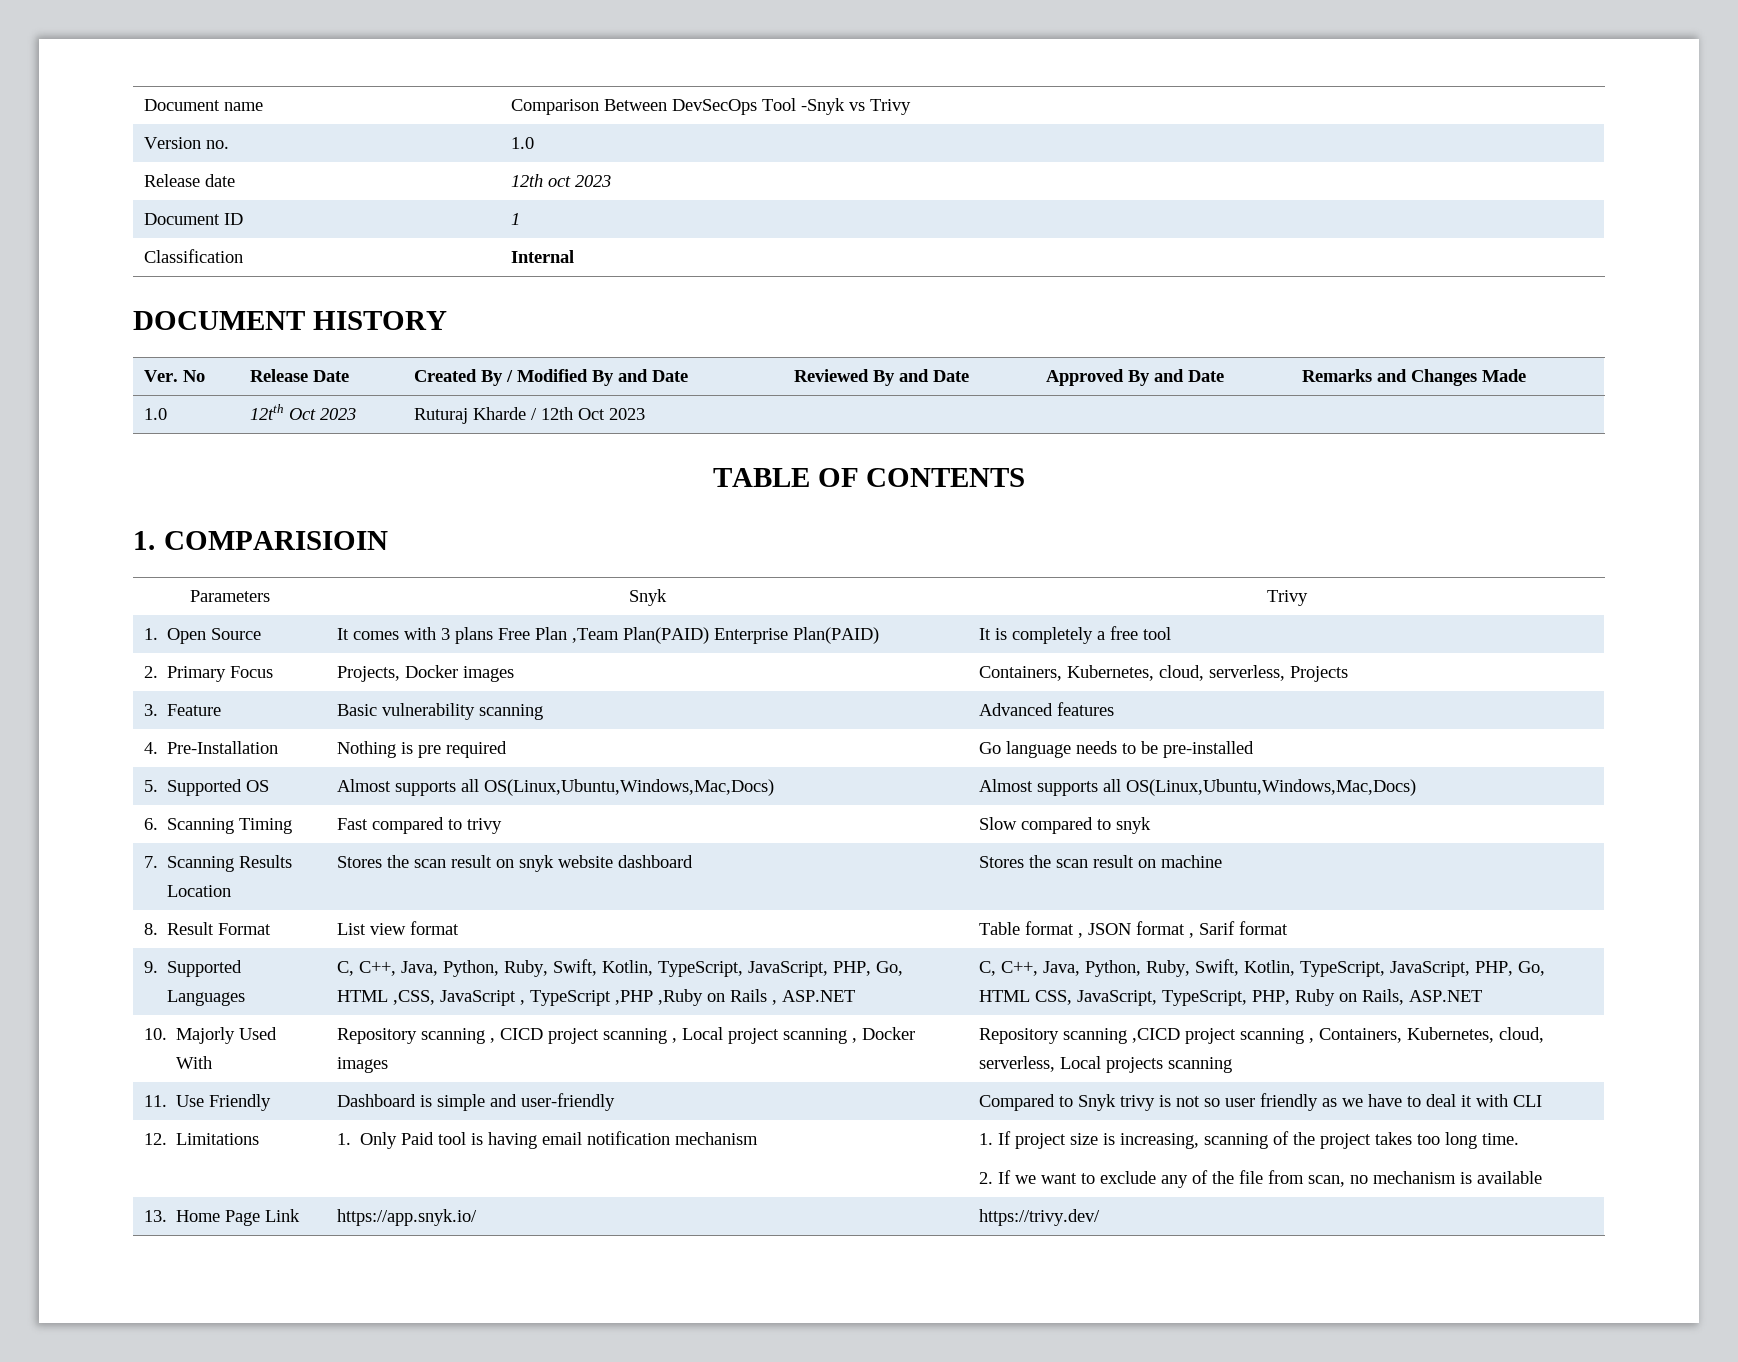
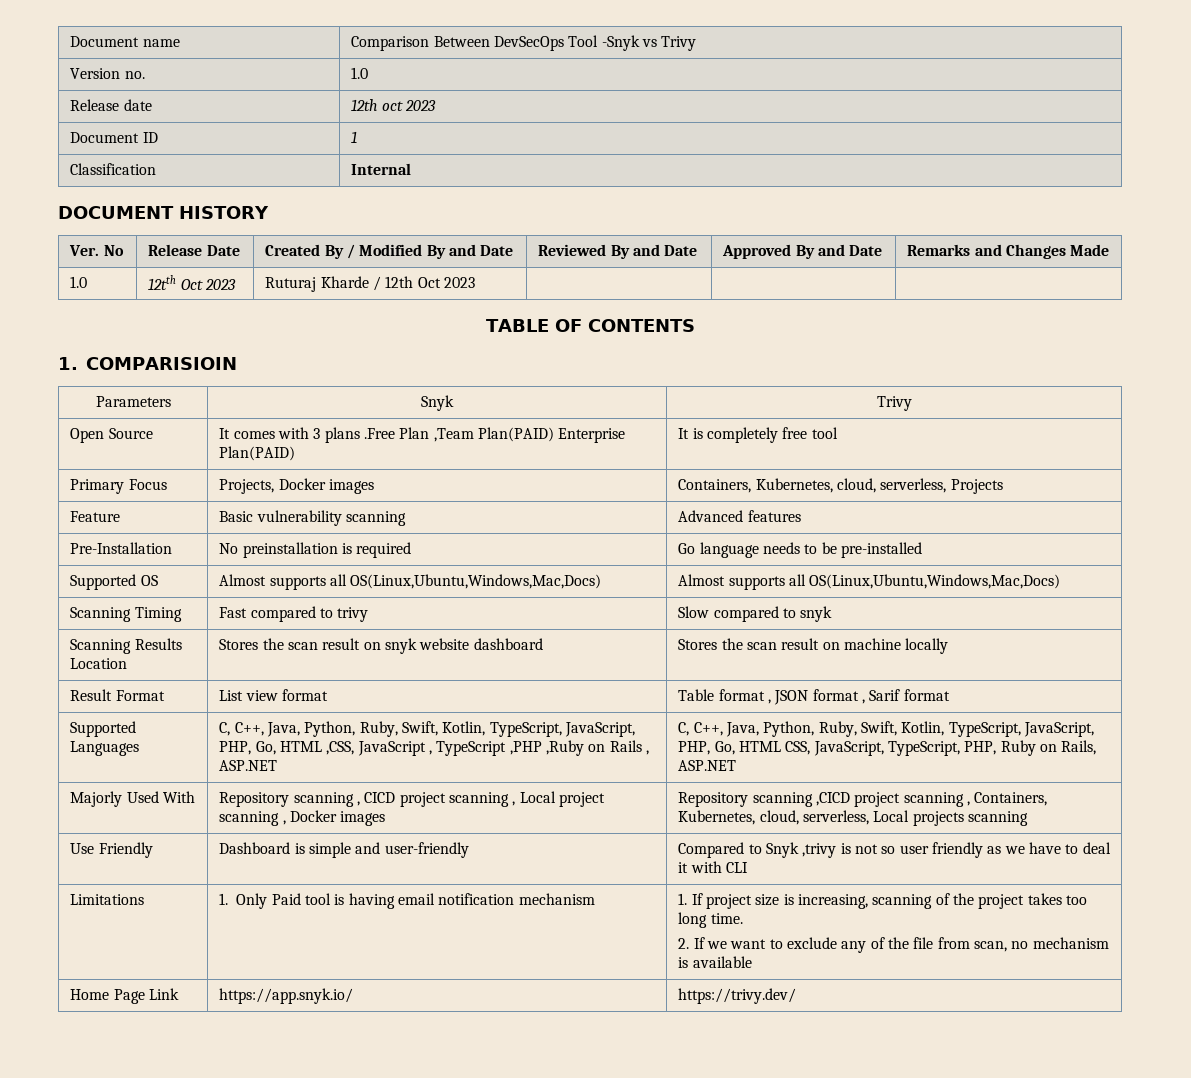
[143,628,158,640] 1. -> (912, 403) none
[497,628,530,640] Free -> [363,428,395,439] .Free
[1096,631,1105,640] a -> (778, 435) none
[143,666,158,678] 2. -> (838, 433) none
[143,704,158,716] 3. -> (1003, 486) none
[143,742,158,754] 4. -> (801, 516) none
[336,741,441,758] Nothing is pre -> [219,542,352,558] No preinstallation is
[143,780,158,792] 5. -> (922, 550) none
[143,818,158,830] 6. -> (1061, 581) none
[143,856,158,868] 7. -> (833, 614) none
[143,923,158,935] // 8. -> [905,638,949,654] locally //
[143,961,158,973] 9. -> (950, 695) none
[143,1028,167,1040] 10. -> (737, 765) none
[143,1095,167,1107] 11. -> (1028, 818) none
[1119,1095,1155,1111] trivy -> [802,843,837,858] ,trivy
[143,1133,167,1145] 12. -> (748, 867) none
[143,1210,167,1222] 13. -> (752, 962) none

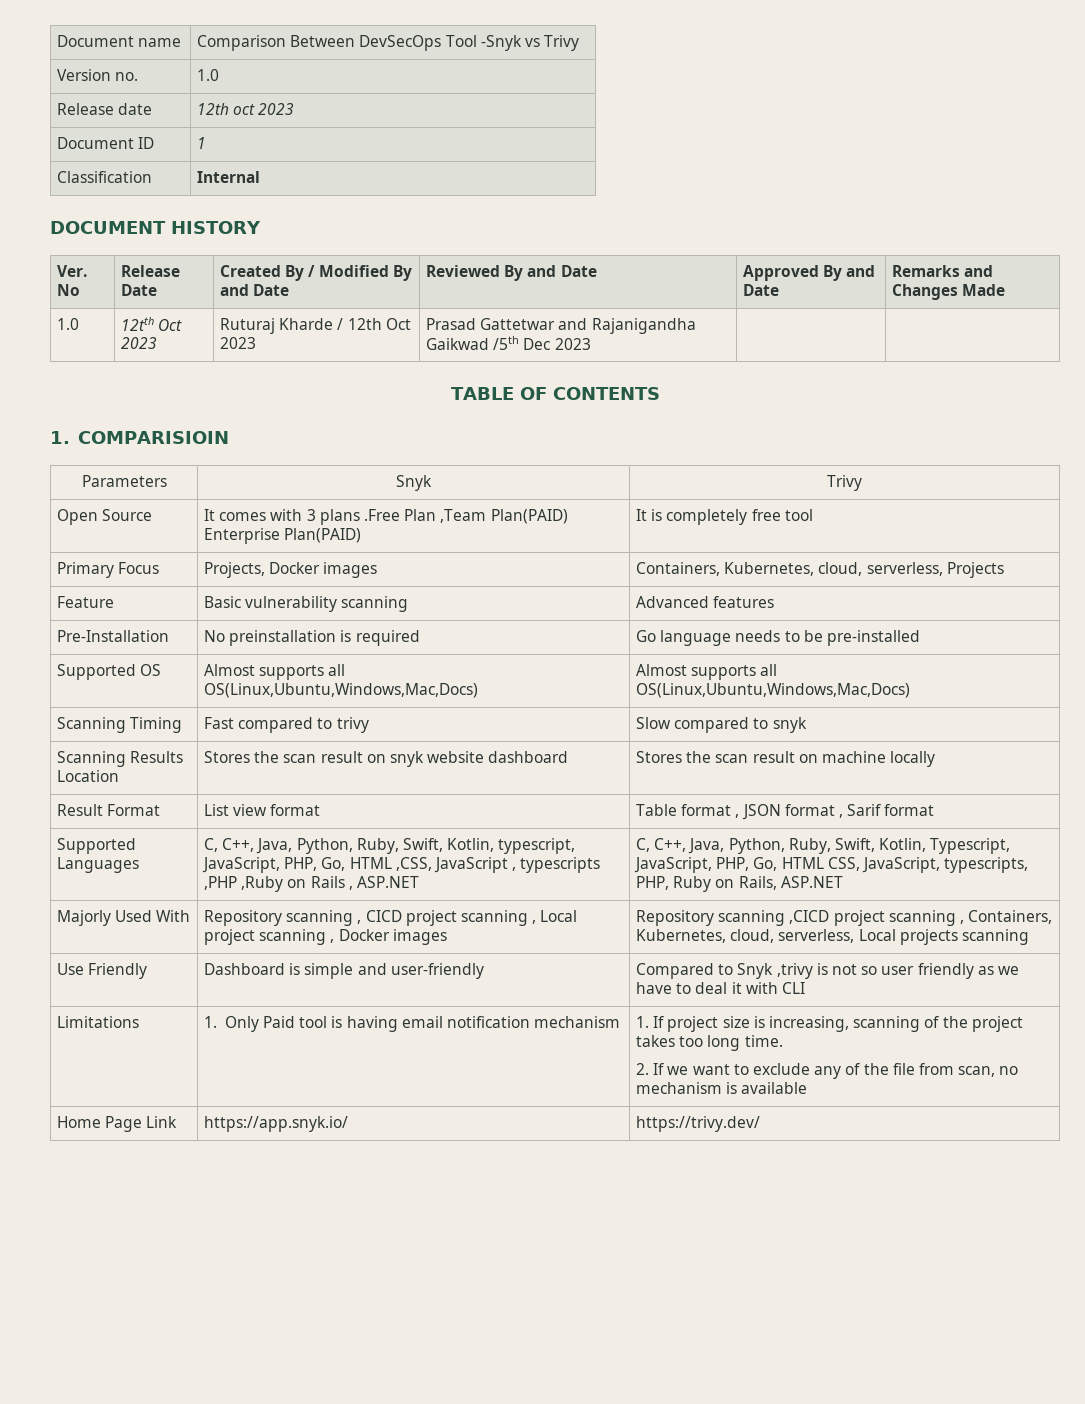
(475, 282) none -> [426,318,696,334] [426,336,591,350] Prasad Gattetwar and Rajanigandha Gaikwad /5th Dec 2023
[489,722,562,737] TypeScript, -> [498,838,576,854] typescript,
[436,741,507,756] TypeScript -> [520,857,601,873] typescripts
[948,722,1021,737] TypeScript, -> [930,838,1011,854] Typescript,
[887,741,960,756] TypeScript, -> [944,857,1029,873] typescripts,

